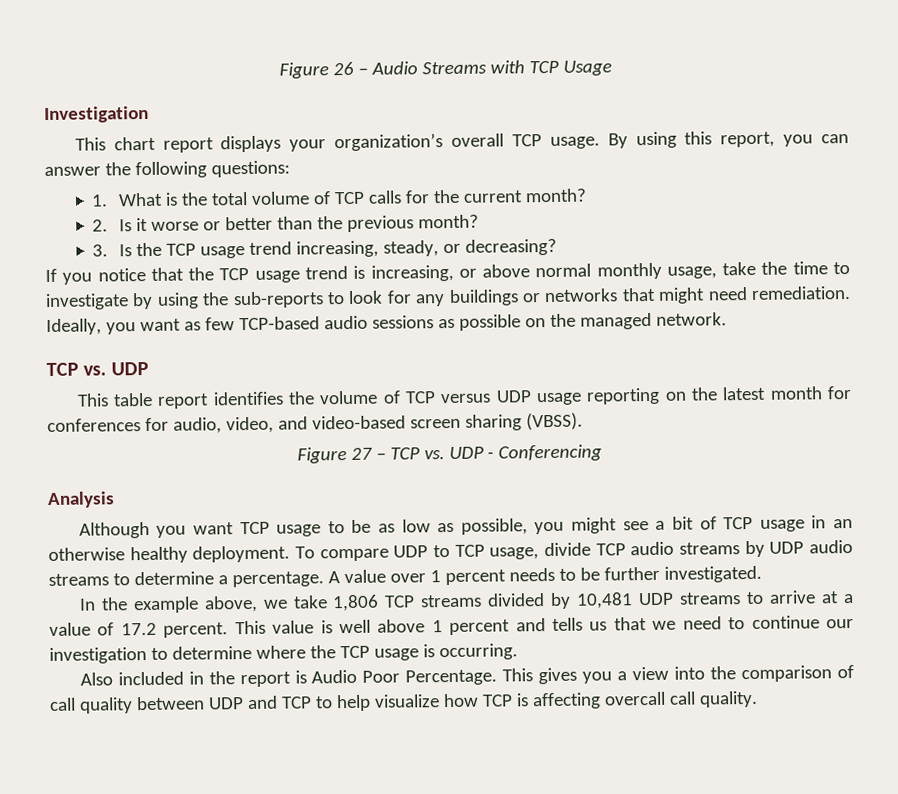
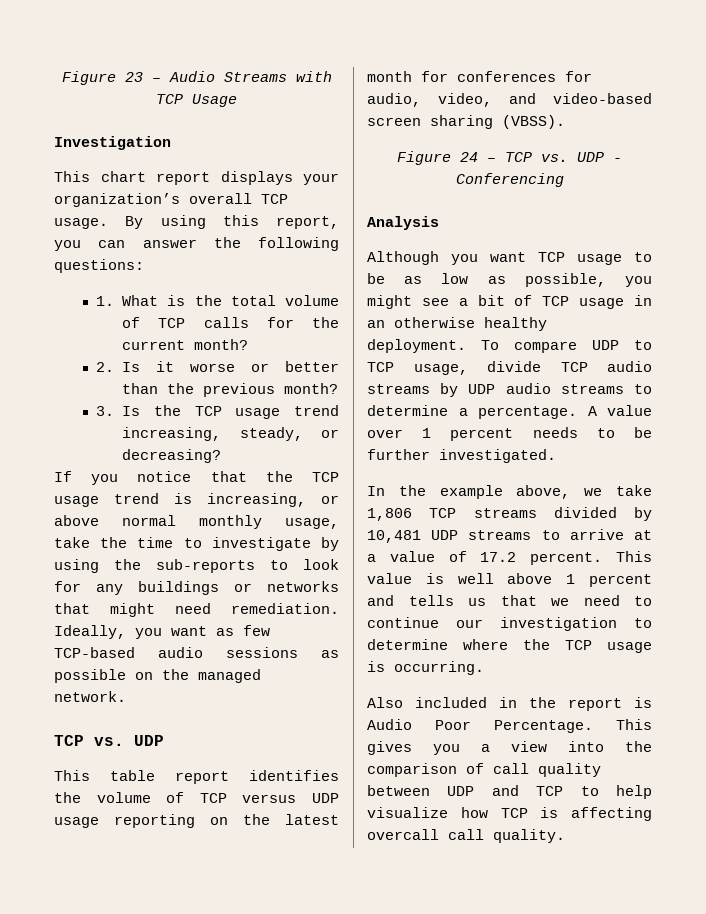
[279,61,355,79] Figure 26 -> [61,71,143,85] Figure 23
[350,447,373,460] 27 -> [460,152,478,162] 24

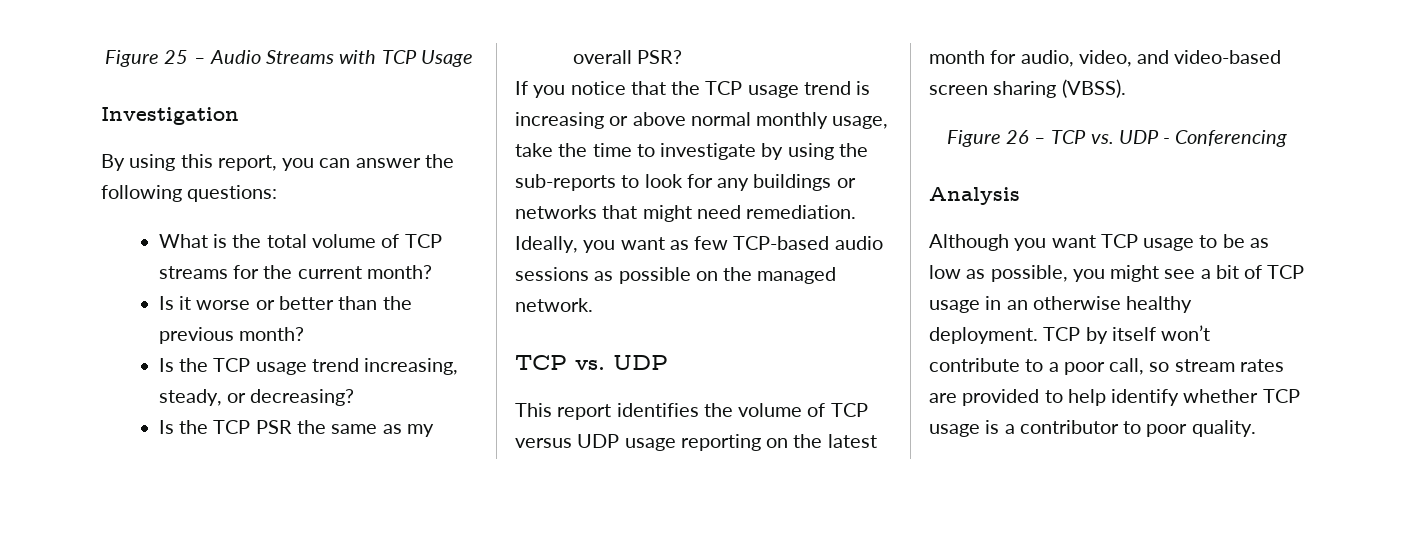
[61,71,143,85] Figure 23 -> [105,50,189,67] Figure 25
[54,171,339,185] [54,193,288,207] [54,218,108,229] This chart report displays your organization’s overall TCP usage. -> (239, 116) none
[96,296,115,306] 1. -> (278, 193) none
[203,317,249,328] calls -> [158,266,228,279] streams
[96,362,115,372] 2. -> (433, 272) none
[96,406,115,416] 3. -> (305, 334) none
(222, 456) none -> [158,420,434,437] [572,50,683,64] // Is the TCP PSR the same as my overall PSR?
[207,493,306,507] increasing, -> [515,112,604,129] increasing
[110,770,155,781] table -> (552, 410) none
[457,71,592,82] conferences for -> (1017, 57) none
[460,152,478,162] 24 -> [1005,130,1029,144] 26
[481,340,652,353] [367,361,652,375] [367,383,652,397] [367,405,652,419] [367,427,652,441] [367,449,556,463] [367,485,652,499] [367,507,652,521] [367,529,652,543] [367,551,652,565] [367,573,652,587] [367,595,652,606] [367,617,652,631] [367,639,652,653] [367,661,484,675] [367,697,652,711] [367,719,652,733] [367,741,652,755] [367,763,601,777] [367,785,652,799] [367,807,652,821] [367,829,484,840] To compare UDP to TCP usage, divide TCP audio streams by UDP audio streams to determine a percentage. A value over 1 percent needs to be further investigated. // In the example above, we take 1,806 TCP streams divided by 10,481 UDP streams to arrive at a value of 17.2 percent. This value is well above 1 percent and tells us that we need to continue our investigation to determine where the TCP usage is occurring. // Also included in the report is Audio Poor Percentage. This gives you a view into the comparison of call quality between UDP and TCP to help visualize how TCP is affecting overcall call -> [1043,325,1211,344] [929,358,1284,375] [929,389,1300,406] [929,420,1188,437] TCP by itself won’t contribute to a poor call, so stream rates are provided to help identify whether TCP usage is a contributor to poor

